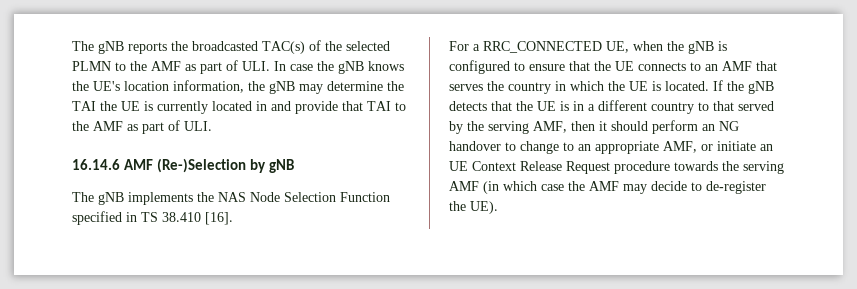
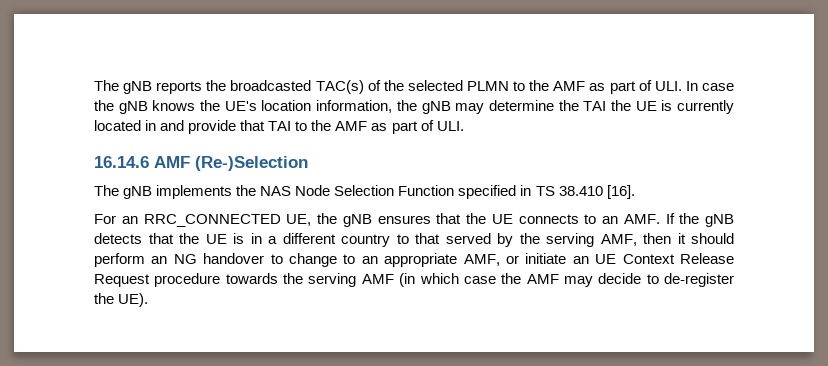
[250,159,295,173] by gNB -> (308, 163) none
[473,44,480,51] a -> [121,216,138,224] an
[633,41,727,54] [449,60,565,74] when the gNB is configured to ensure -> [317,213,431,227] the gNB ensures
[722,61,777,71] [449,81,709,94] AMF that serves the country in which the UE is located. -> [623,214,660,224] AMF.

